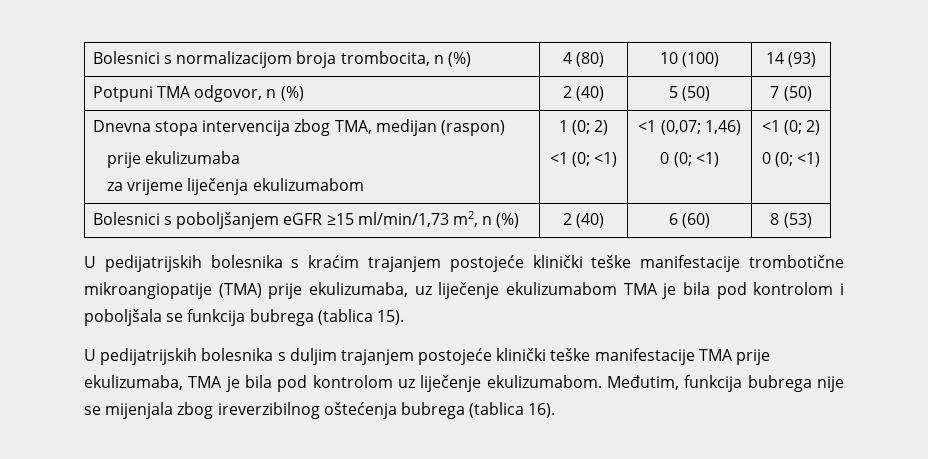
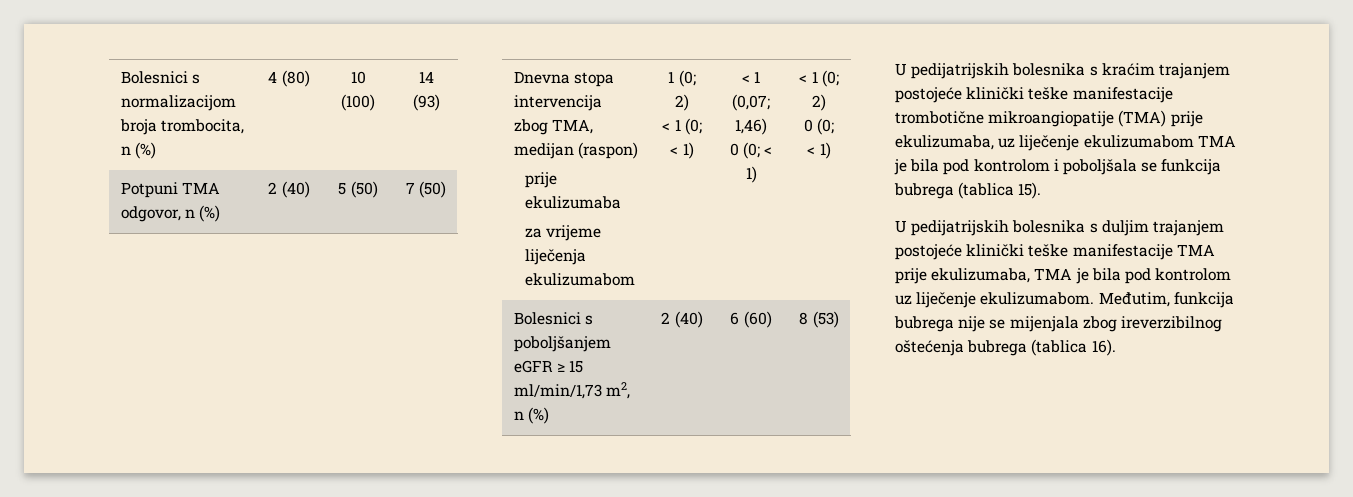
[549,152,618,167] [638,120,657,132] <1 (0; <1) | <1 -> [662,118,702,135] [670,142,694,159] [741,71,761,83] < 1 (0; < 1) | < 1
[695,152,719,167] [761,120,780,132] <1) | <1 -> [764,147,773,155] [745,166,757,183] [799,71,818,83] < 1) | < 1
[797,152,821,167] <1) -> [807,142,831,159] < 1)
[326,213,354,225] ≥15 -> [556,360,584,373] ≥ 15

